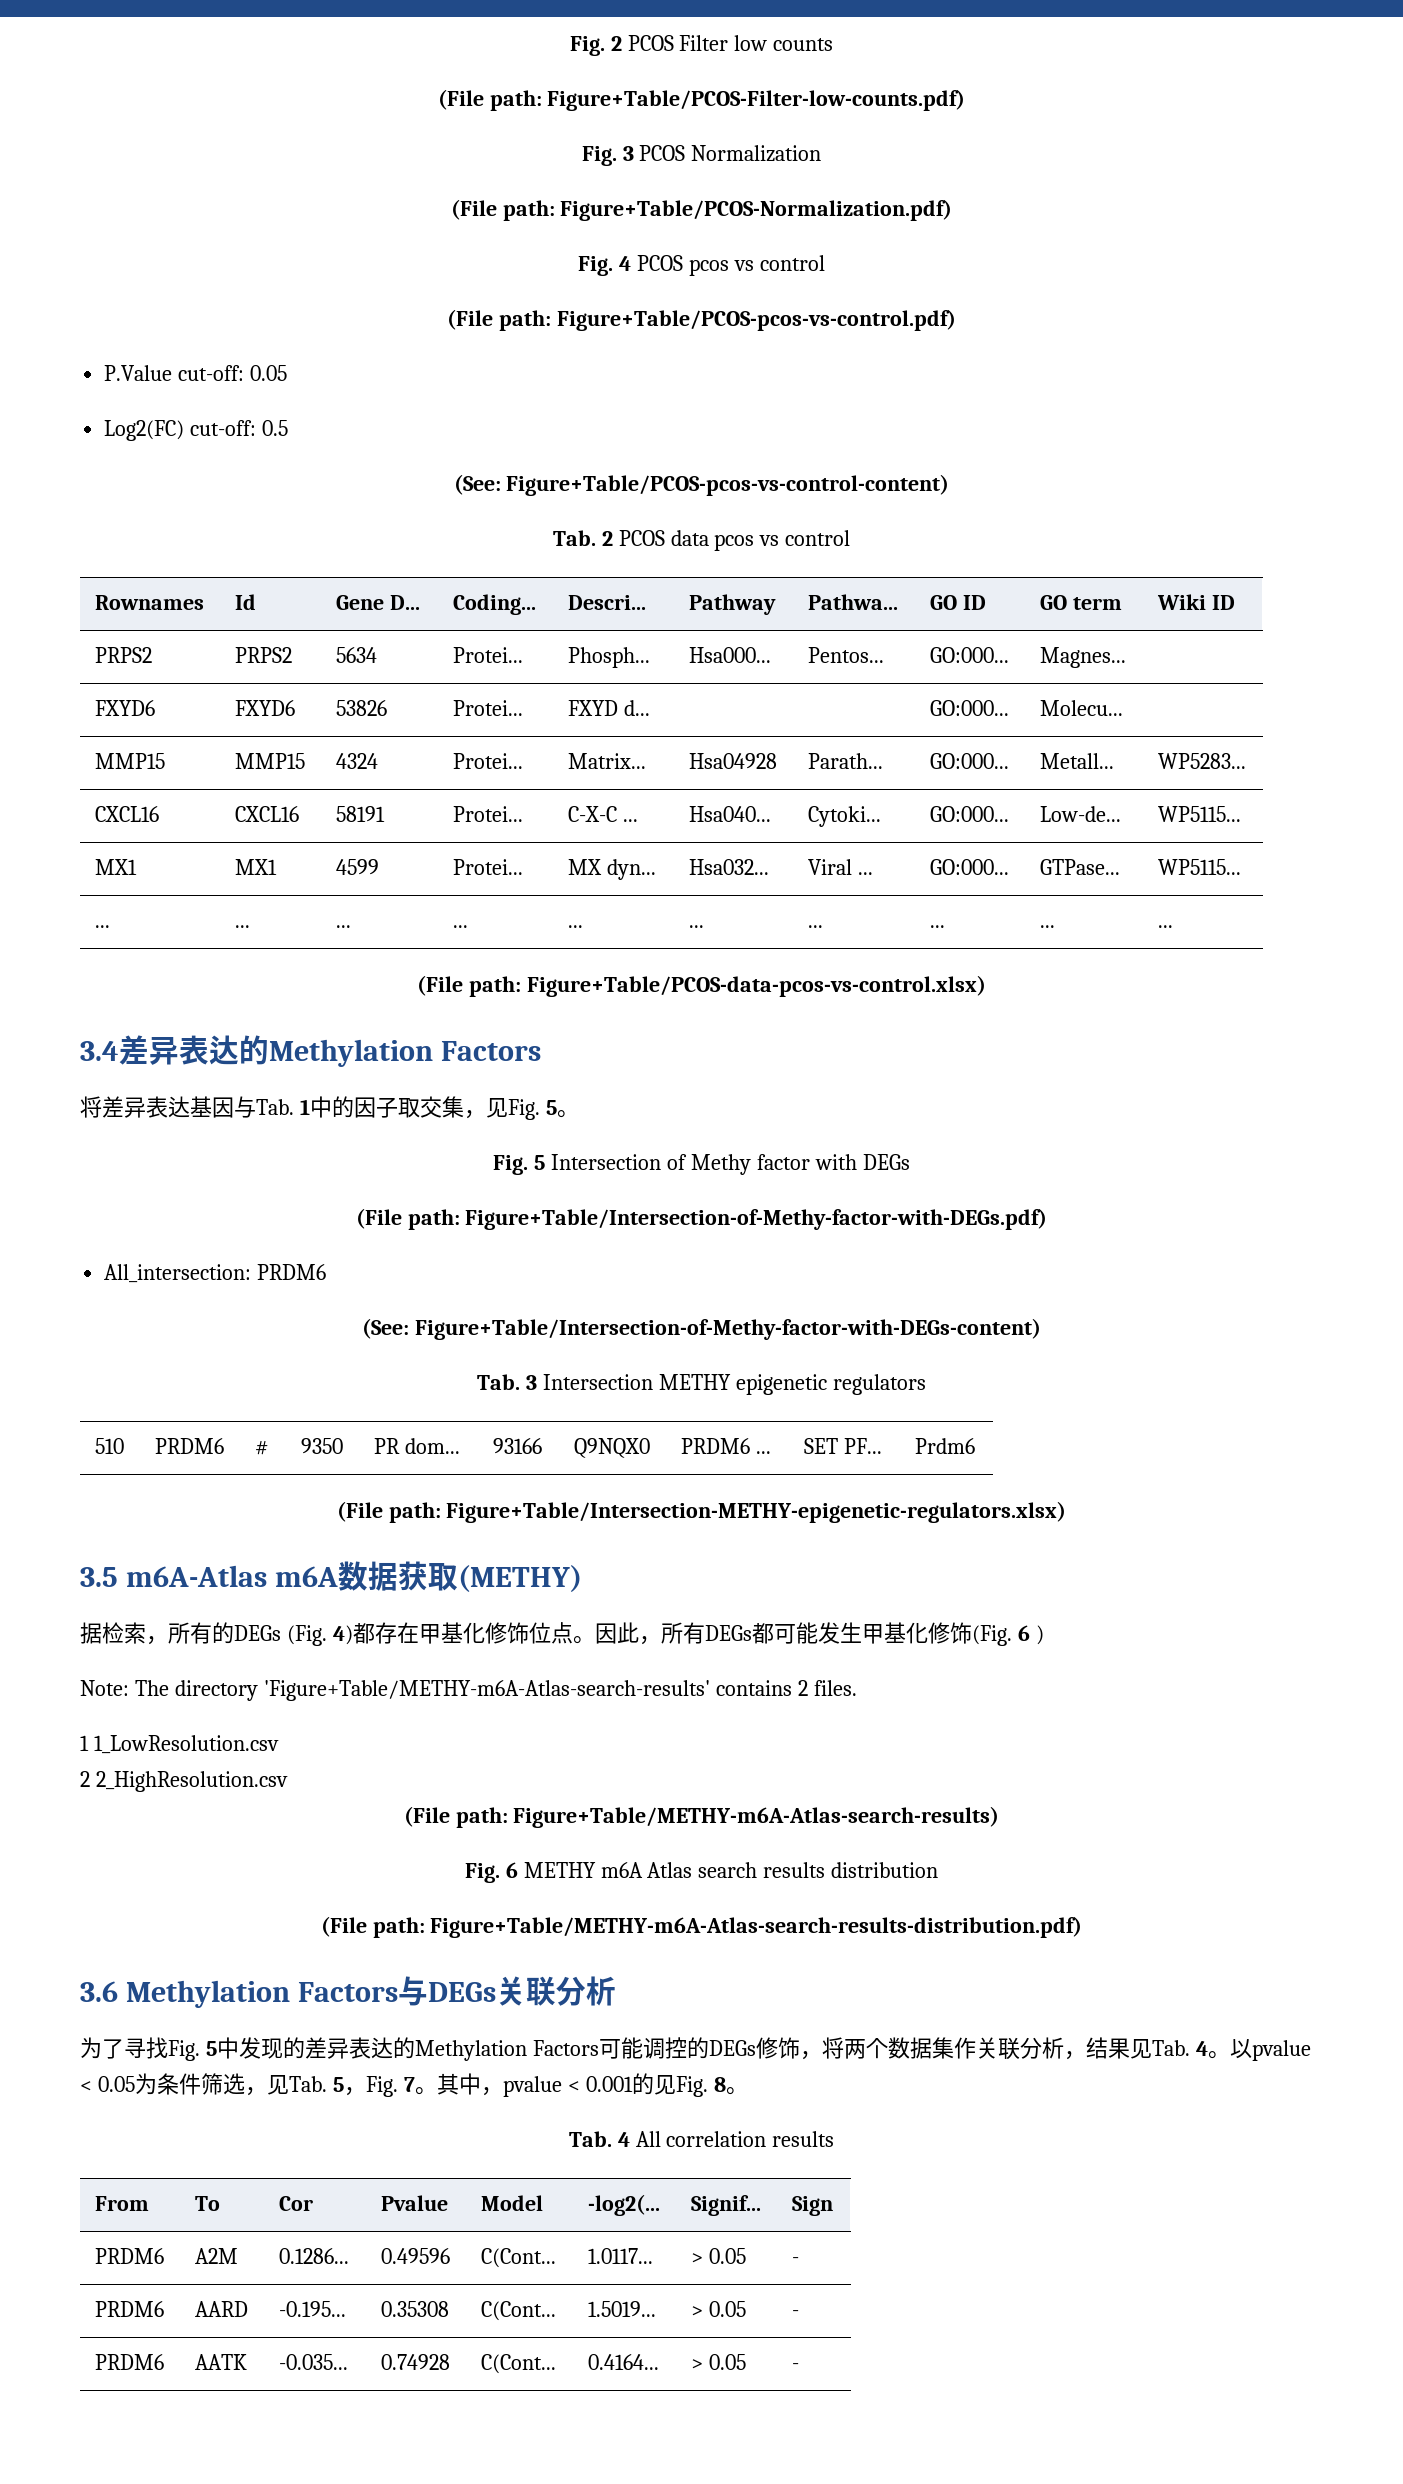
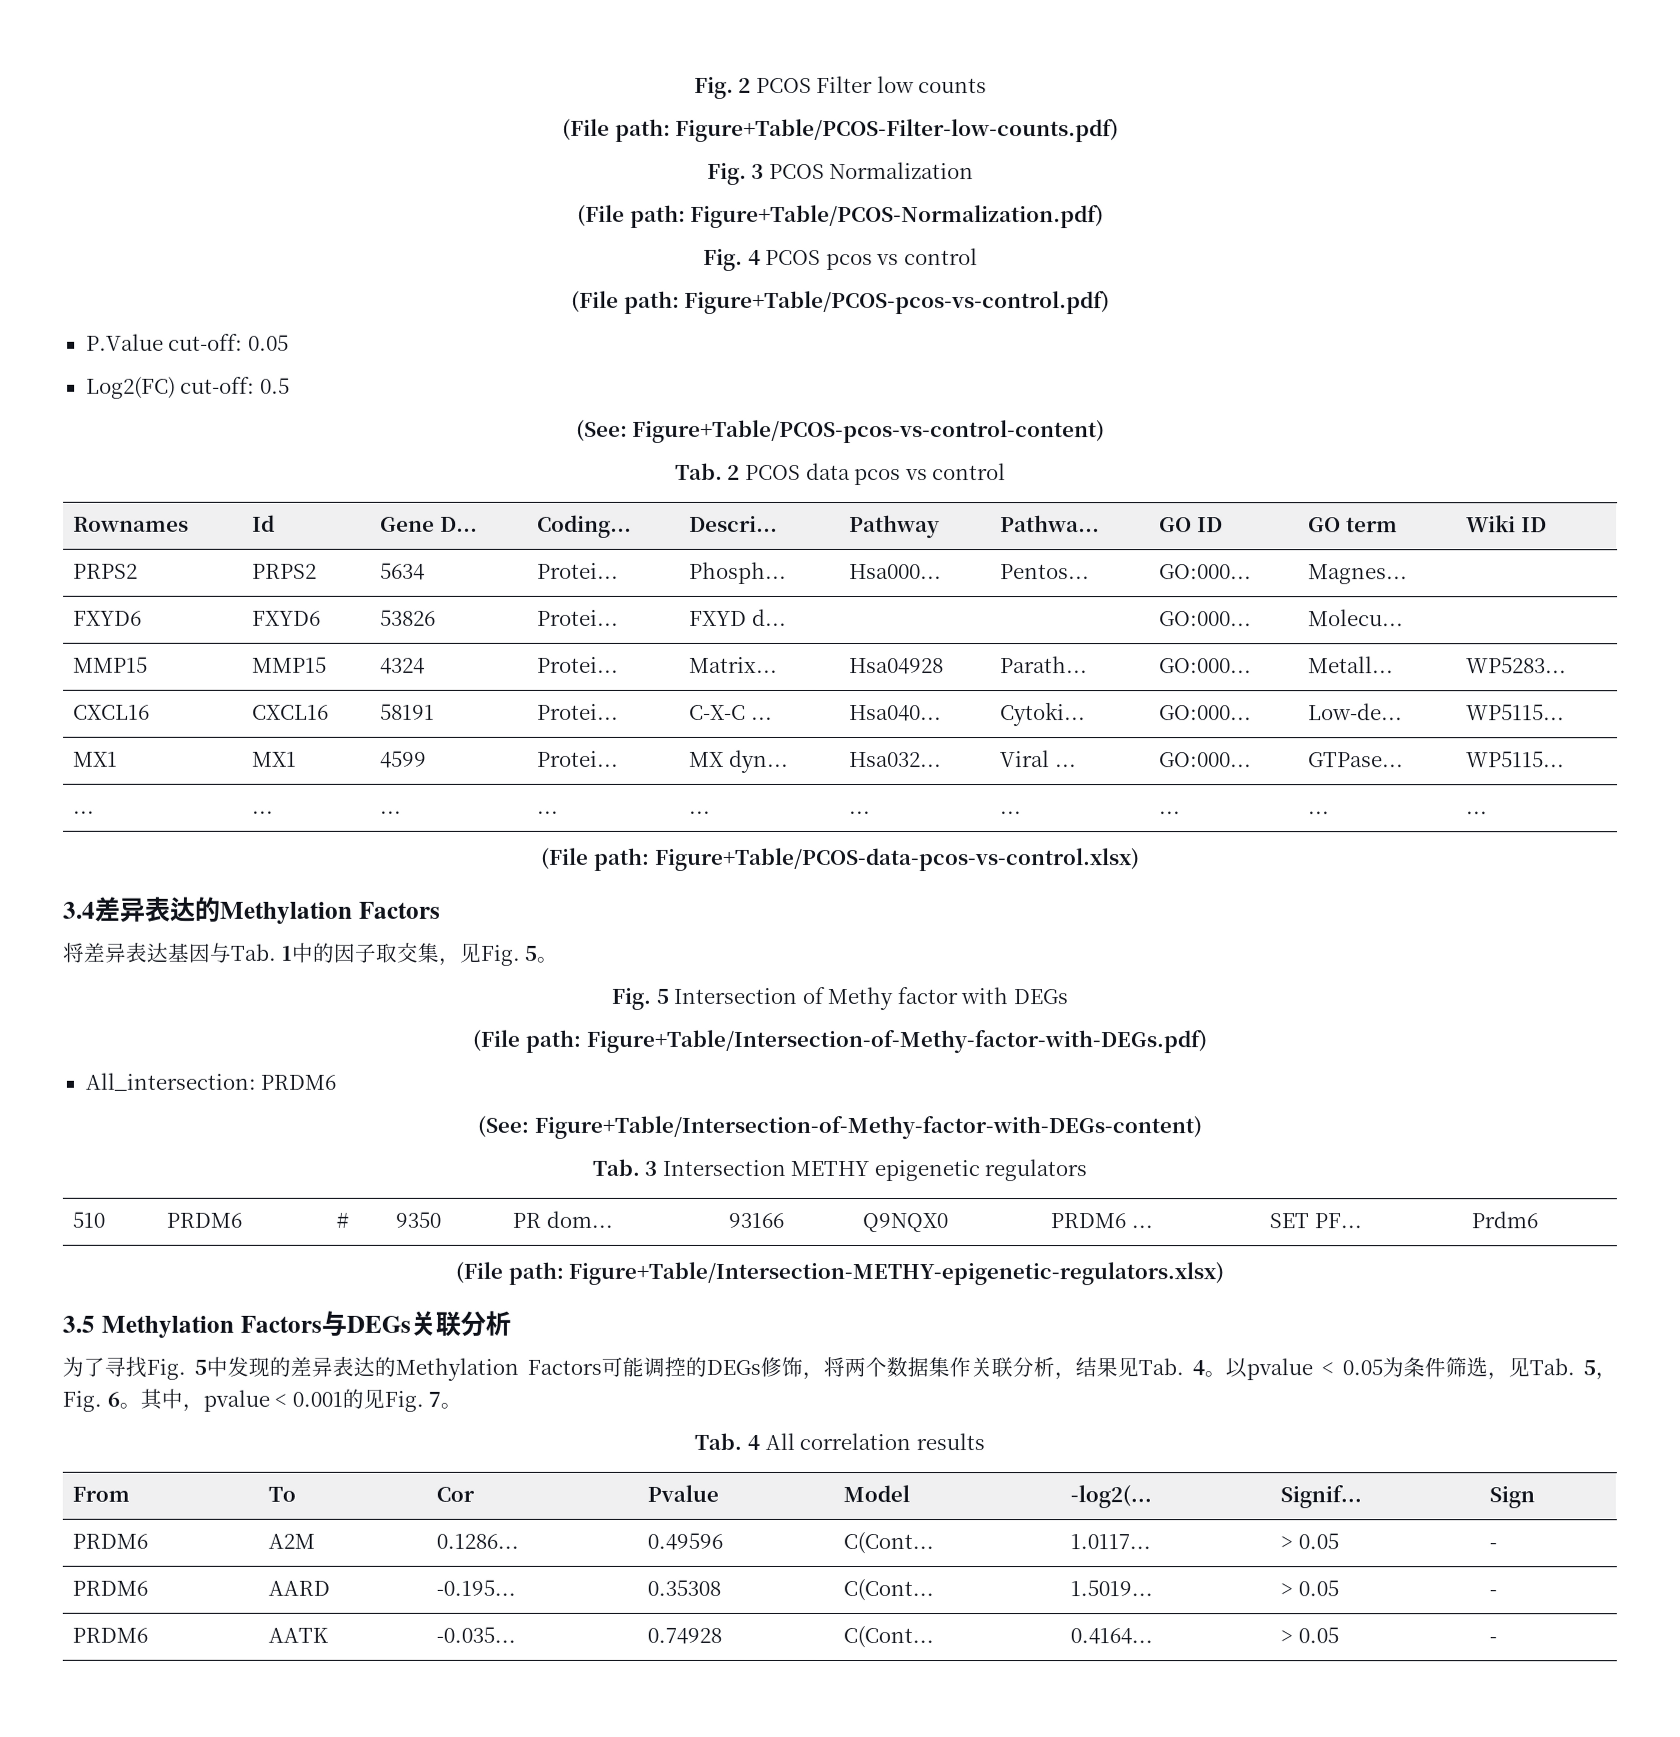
[125,1561,582,1592] [80,1622,1044,1646] [80,1680,857,1701] [80,1735,279,1754] [80,1771,288,1792] [403,1806,1000,1828] [464,1862,939,1883] [320,1916,1083,1938] [80,1981,118,2002] m6A-Atlas m6A数据获取(METHY) // 据检索，所有的DEGs (Fig. 4)都存在甲基化修饰位点。因此，所有DEGs都可能发生甲基化修饰(Fig. 6 ) // Note: The directory 'Figure+Table/METHY-m6A-Atlas-search-results' contains 2 files. // 1 1_LowResolution.csv // 2 2_HighResolution.csv // (File path: Figure+Table/METHY-m6A-Atlas-search-results) // Fig. 6 METHY m6A Atlas search results distribution // (File path: Figure+Table/METHY-m6A-Atlas-search-results-distribution.pdf) // 3.6 -> (95, 1324) none
[403,2077,415,2092] 7 -> [106,1391,120,1407] 6
[713,2077,726,2092] 8 -> [428,1391,442,1407] 7

